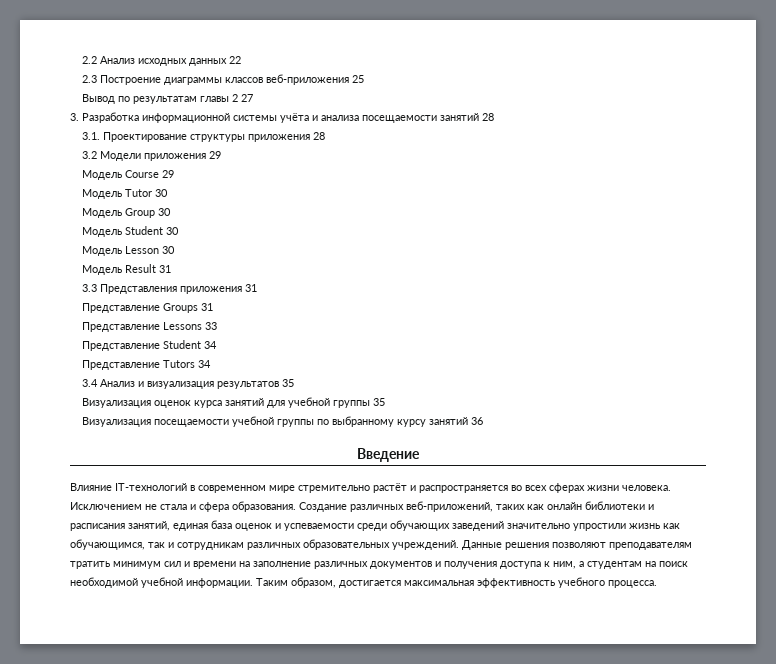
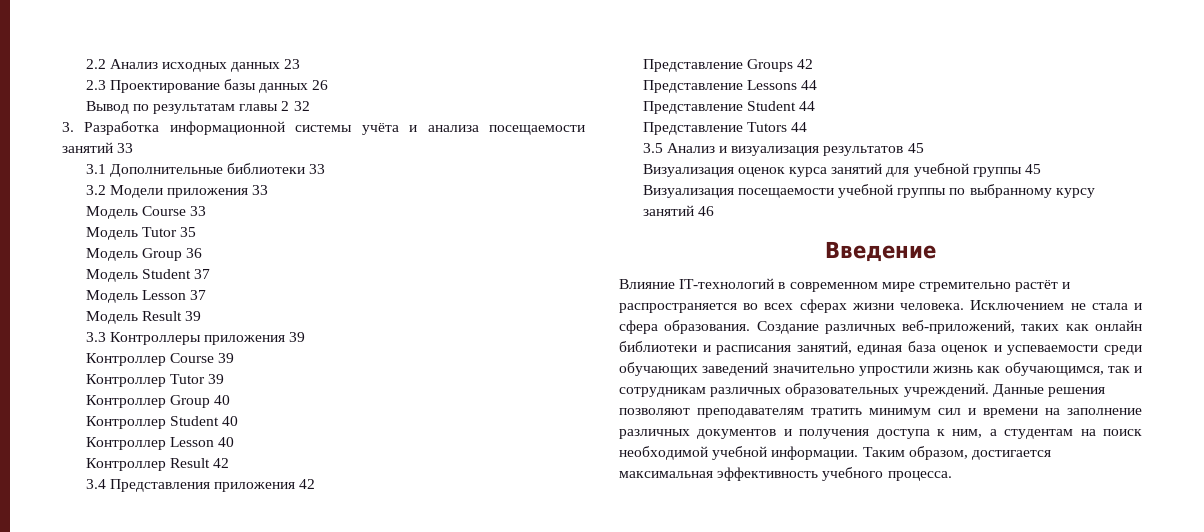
[229,56,242,64] 22 -> [284,59,301,69] 23
[100,74,365,85] Построение диаграммы классов веб-приложения 25 -> [109,79,329,93] Проектирование базы данных 26
[241,94,254,102] 27 -> [293,101,310,111] 32
[482,113,494,121] [82,132,326,142] 28 // 3.1. Проектирование структуры приложения 28 -> [117,143,134,153] [85,163,326,177] 33 // 3.1 Дополнительные библиотеки 33
[209,151,222,159] 29 -> [252,185,269,195] 33
[162,170,175,178] 29 -> [189,206,206,216] 33
[155,189,169,197] 30 -> [179,227,196,237] 35
[158,208,172,216] 30 -> [185,248,202,258] 36
[166,227,180,235] 30 -> [193,269,210,279] 37
[162,246,176,254] 30 -> [189,290,206,300] 37
[159,265,172,273] 31 -> [184,311,201,321] 39
(98, 288) none -> [109,332,306,345] [85,353,234,366] [85,374,224,387] [85,395,230,408] [85,416,238,429] [85,437,234,450] [85,458,229,471] [85,479,106,489] Контроллеры приложения 39 // Контроллер Course 39 // Контроллер Tutor 39 // Контроллер Group 40 // Контроллер Student 40 // Контроллер Lesson 40 // Контроллер Result 42 // 3.4
[245,284,258,292] 31 -> [299,479,316,489] 42
[201,303,214,311] 31 -> [796,59,813,69] 42
[205,322,218,330] 33 -> [800,80,817,90] 44
[204,341,218,349] 34 -> [798,101,815,111] 44
[198,360,212,368] [82,379,99,387] 34 // 3.4 -> [790,122,807,132] [642,143,663,153] 44 // 3.5
[282,379,295,387] 35 -> [907,143,924,153] 45
[373,398,386,406] 35 -> [1024,164,1041,174] 45
[471,417,484,425] 36 -> [697,206,714,216] 46

